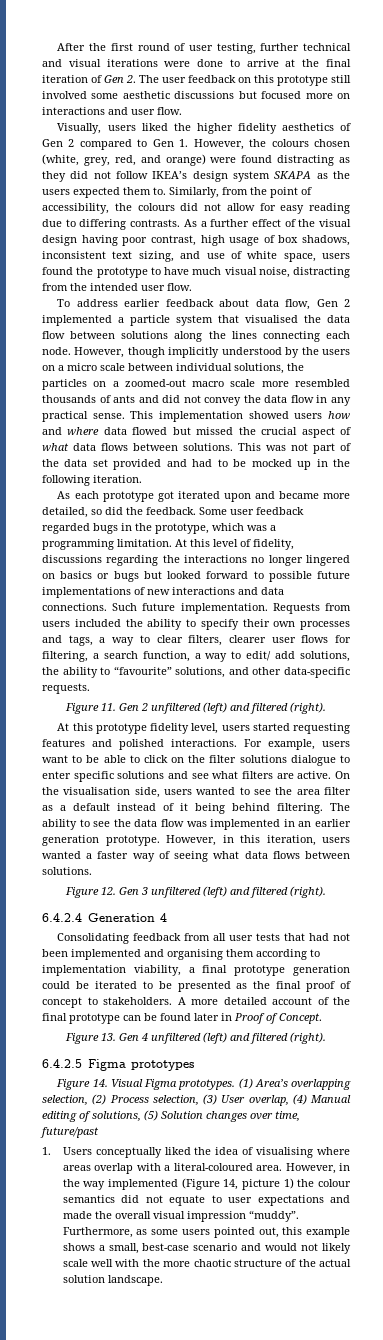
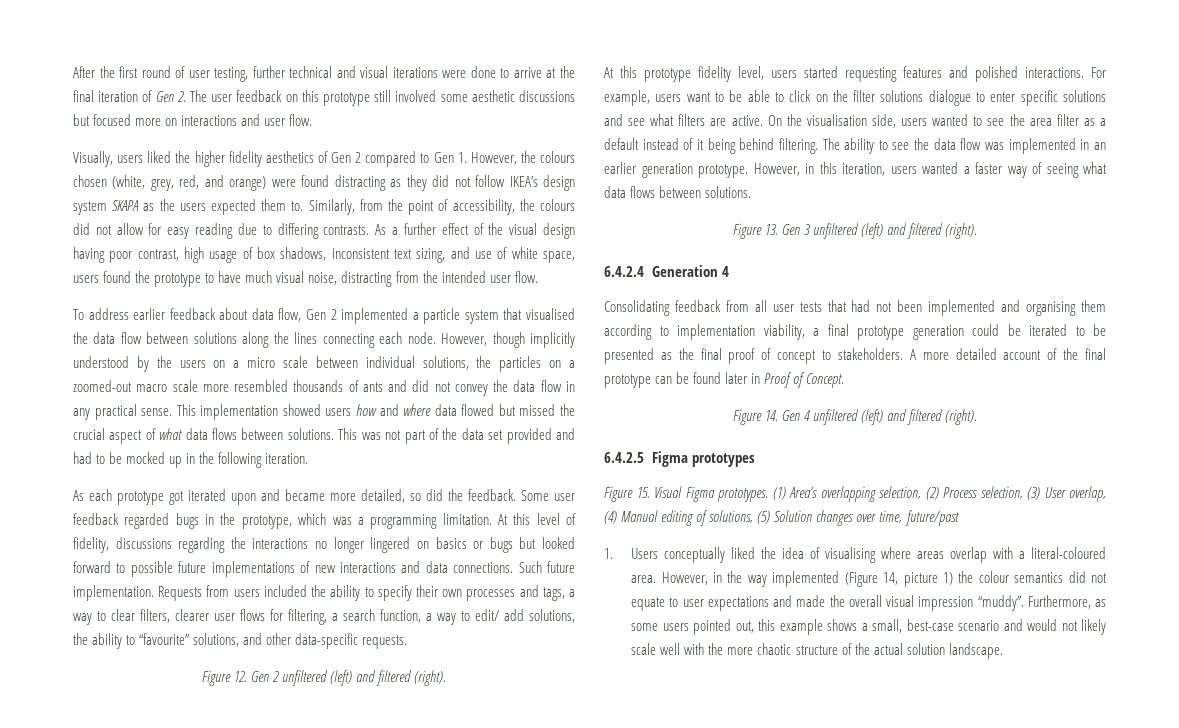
[101,703,116,711] 11. -> [233,671,247,682] 12.
[101,887,116,895] 12. -> [764,224,778,235] 13.
[101,1033,116,1041] 13. -> [764,410,778,421] 14.
[92,1079,108,1087] 14. -> [636,487,650,498] 15.

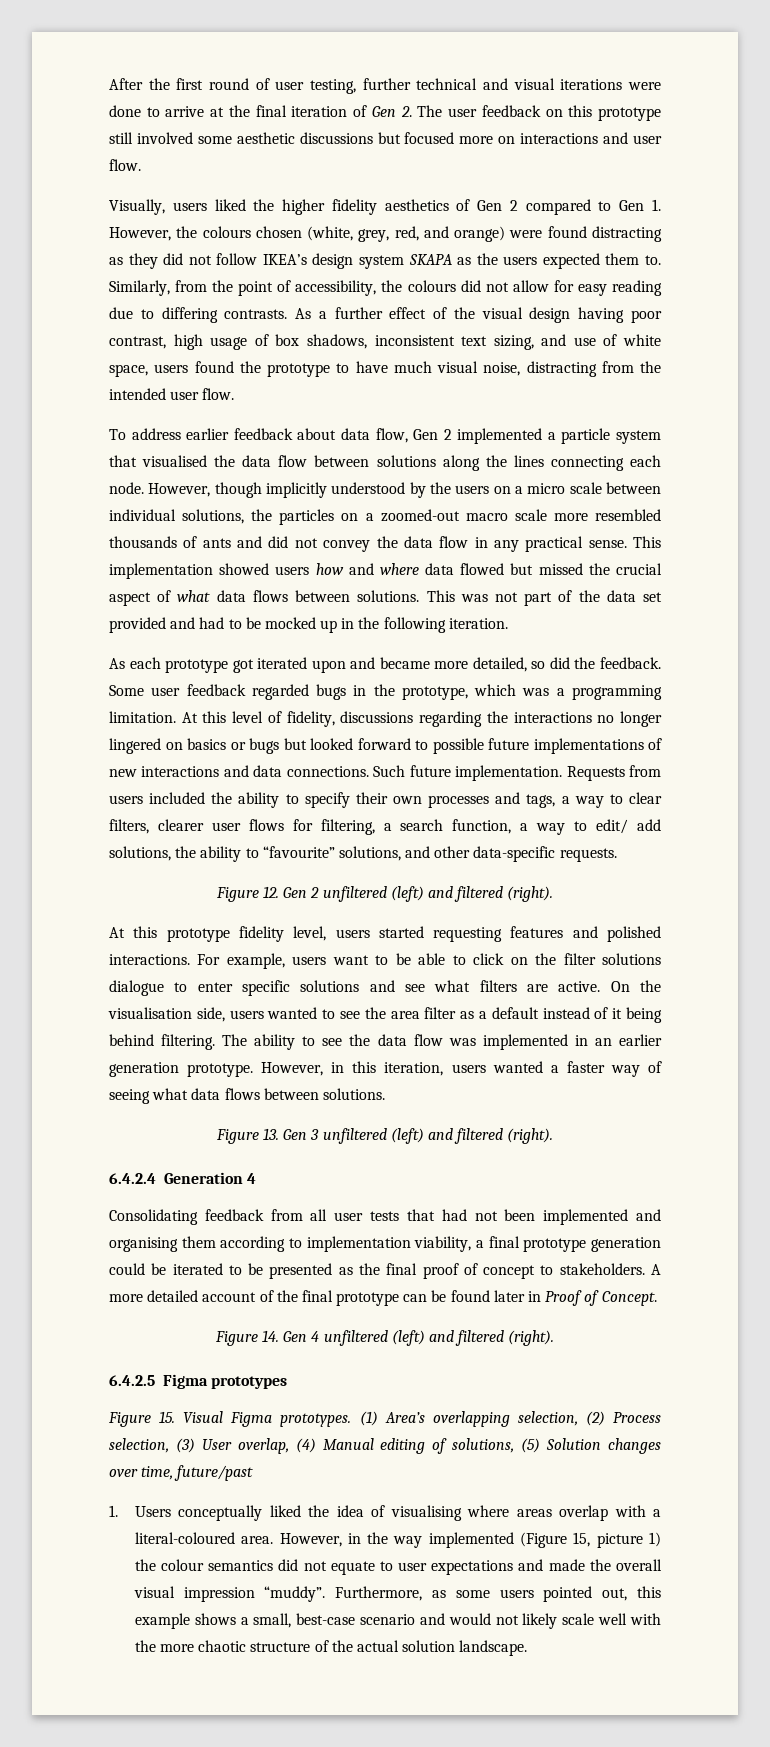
[883,572,899,585] 14, -> [573,1532,591,1547] 15,

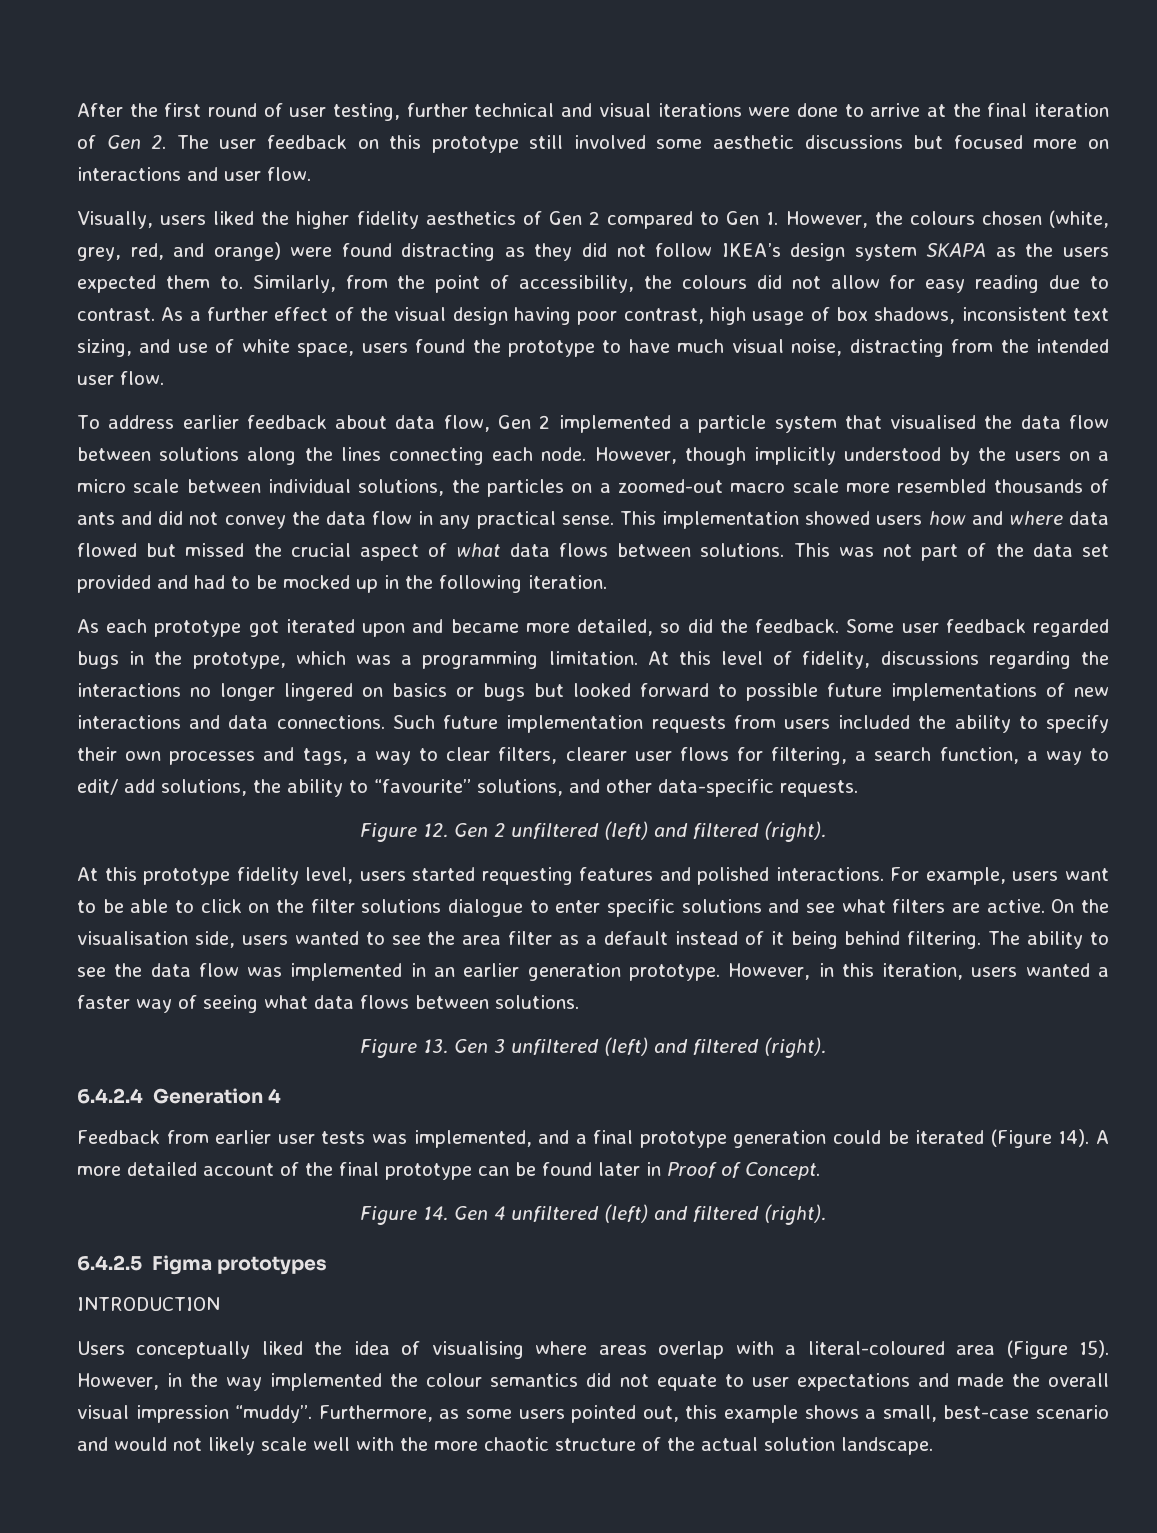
[161,307,288,323] differing contrasts. -> [77,308,155,321] contrast.
[455,765,625,781] implementation. Requests -> [506,715,726,733] implementation requests
[109,1209,661,1225] [109,1236,472,1252] Consolidating feedback from all user tests that had not been implemented and organising them according to implementation viability, -> [77,1130,570,1148] Feedback from earlier user tests was implemented, and
[228,1263,645,1279] to be presented as the final proof of concept to stakeholders. -> [990,1129,1090,1148] (Figure 14).
[108,1411,662,1427] [109,1438,661,1454] [109,1465,254,1481] [109,1505,118,1517] Figure 15. Visual Figma prototypes. (1) Area’s overlapping selection, (2) Process selection, (3) User overlap, (4) Manual editing of solutions, (5) Solution changes over time, future/past // 1. -> [77,1297,220,1311] INTRODUCTION //
[241,1536,274,1544] area. -> [956,1340,1109,1359] area (Figure 15).
[520,1532,661,1548] (Figure 15, picture 1) -> (383, 1382) none

